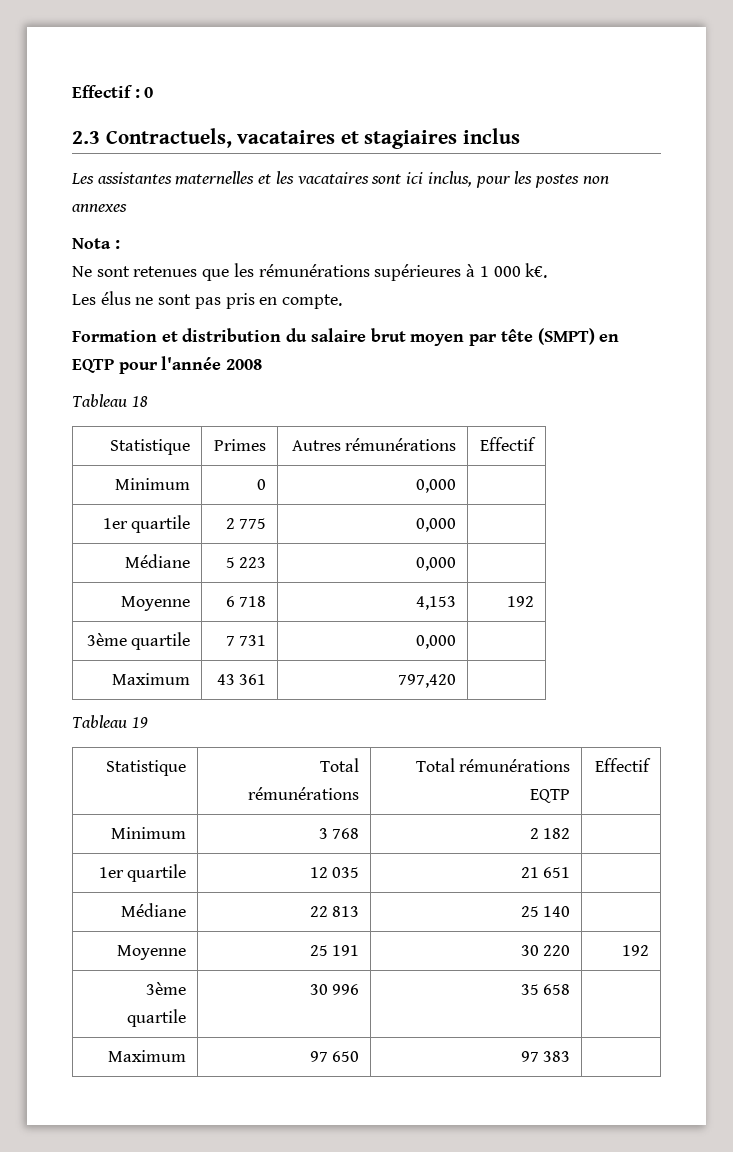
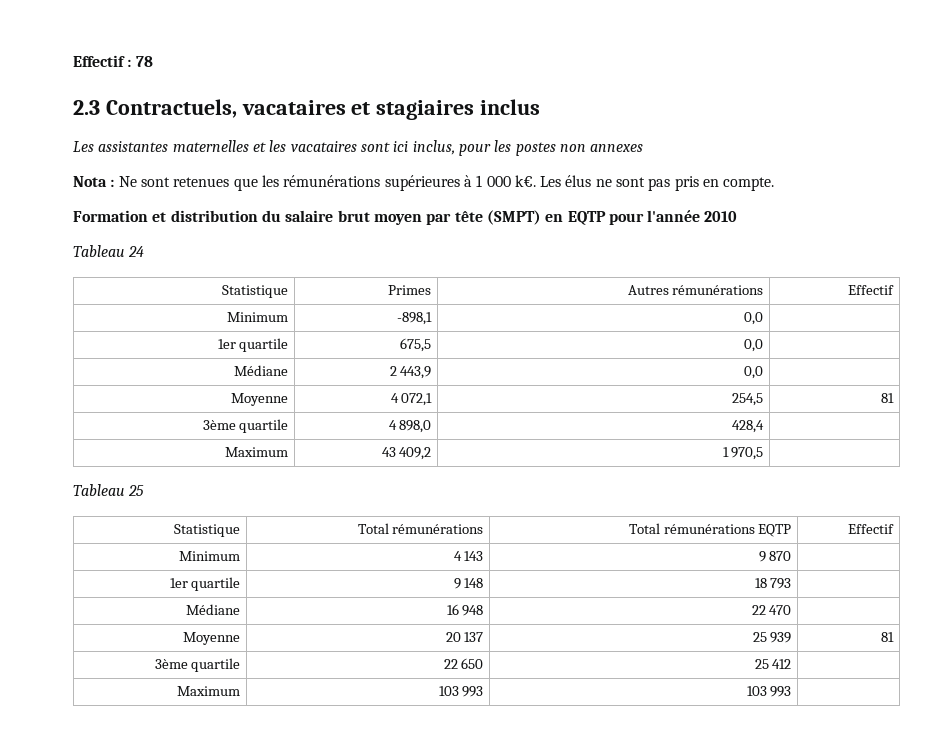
[144,87,154,98] 0 -> [135,56,153,67] 78
(120, 244) // -> (115, 183) none
(548, 270) // -> (536, 181) none
[226,359,263,370] [72,394,148,407] 2008 // Tableau 18 -> [704,211,738,222] [73,245,145,257] 2010 // Tableau 24
[257,479,267,490] [416,479,457,493] [102,515,191,533] [225,518,267,529] [416,518,457,532] [125,554,191,568] [225,557,267,568] [416,557,457,571] [121,596,191,611] [225,596,267,607] [416,596,457,610] [507,596,535,607] [86,632,191,650] [225,635,267,646] [416,635,457,649] 0 | 0,000 | // 1er quartile | 2 775 | 0,000 | // Médiane | 5 223 | 0,000 | // Moyenne | 6 718 | 4,153 | 192 // 3ème quartile | 7 731 | 0,000 -> [397,312,433,325] [744,312,764,325] [217,338,289,352] [400,338,432,352] [744,339,764,352] [234,365,289,376] [389,366,432,379] [744,366,764,379] [231,393,289,406] [390,393,433,406] [732,393,764,406] [881,393,895,403] [202,419,289,433] [388,420,432,433] [732,420,765,433] -898,1 | 0,0 | // 1er quartile | 675,5 | 0,0 | // Médiane | 2 443,9 | 0,0 | // Moyenne | 4 072,1 | 254,5 | 81 // 3ème quartile | 4 898,0 | 428,4
[239,674,267,685] [398,674,457,688] [72,715,148,728] 361 | 797,420 | // Tableau 19 -> [399,447,432,460] [722,447,764,460] [73,484,145,496] 409,2 | 1 970,5 | // Tableau 25
[318,828,360,839] [529,828,571,839] [98,864,187,882] [309,867,360,878] [520,867,571,878] [121,903,187,917] [309,906,360,917] [520,906,571,917] [117,945,187,960] [309,945,360,956] [520,945,571,956] [622,945,650,956] [146,982,187,995] [127,1009,187,1027] [309,984,360,995] [520,984,571,995] [108,1050,187,1062] [309,1051,360,1062] [520,1051,571,1062] 3 768 | 2 182 | // 1er quartile | 12 035 | 21 651 | // Médiane | 22 813 | 25 140 | // Moyenne | 25 191 | 30 220 | 192 // 3ème quartile | 30 996 | 35 658 | // Maximum | 97 650 | 97 383 -> [453,551,484,561] [758,551,792,562] [169,577,241,591] [453,578,484,589] [754,578,792,589] [186,604,241,615] [446,604,484,616] [751,605,792,615] [183,632,241,645] [445,632,484,642] [752,632,792,643] [881,632,895,642] [154,658,241,672] [443,658,484,669] [754,659,792,669] [177,686,241,696] [438,686,484,697] [746,686,792,697] 4 143 | 9 870 | // 1er quartile | 9 148 | 18 793 | // Médiane | 16 948 | 22 470 | // Moyenne | 20 137 | 25 939 | 81 // 3ème quartile | 22 650 | 25 412 | // Maximum | 103 993 | 103 993

